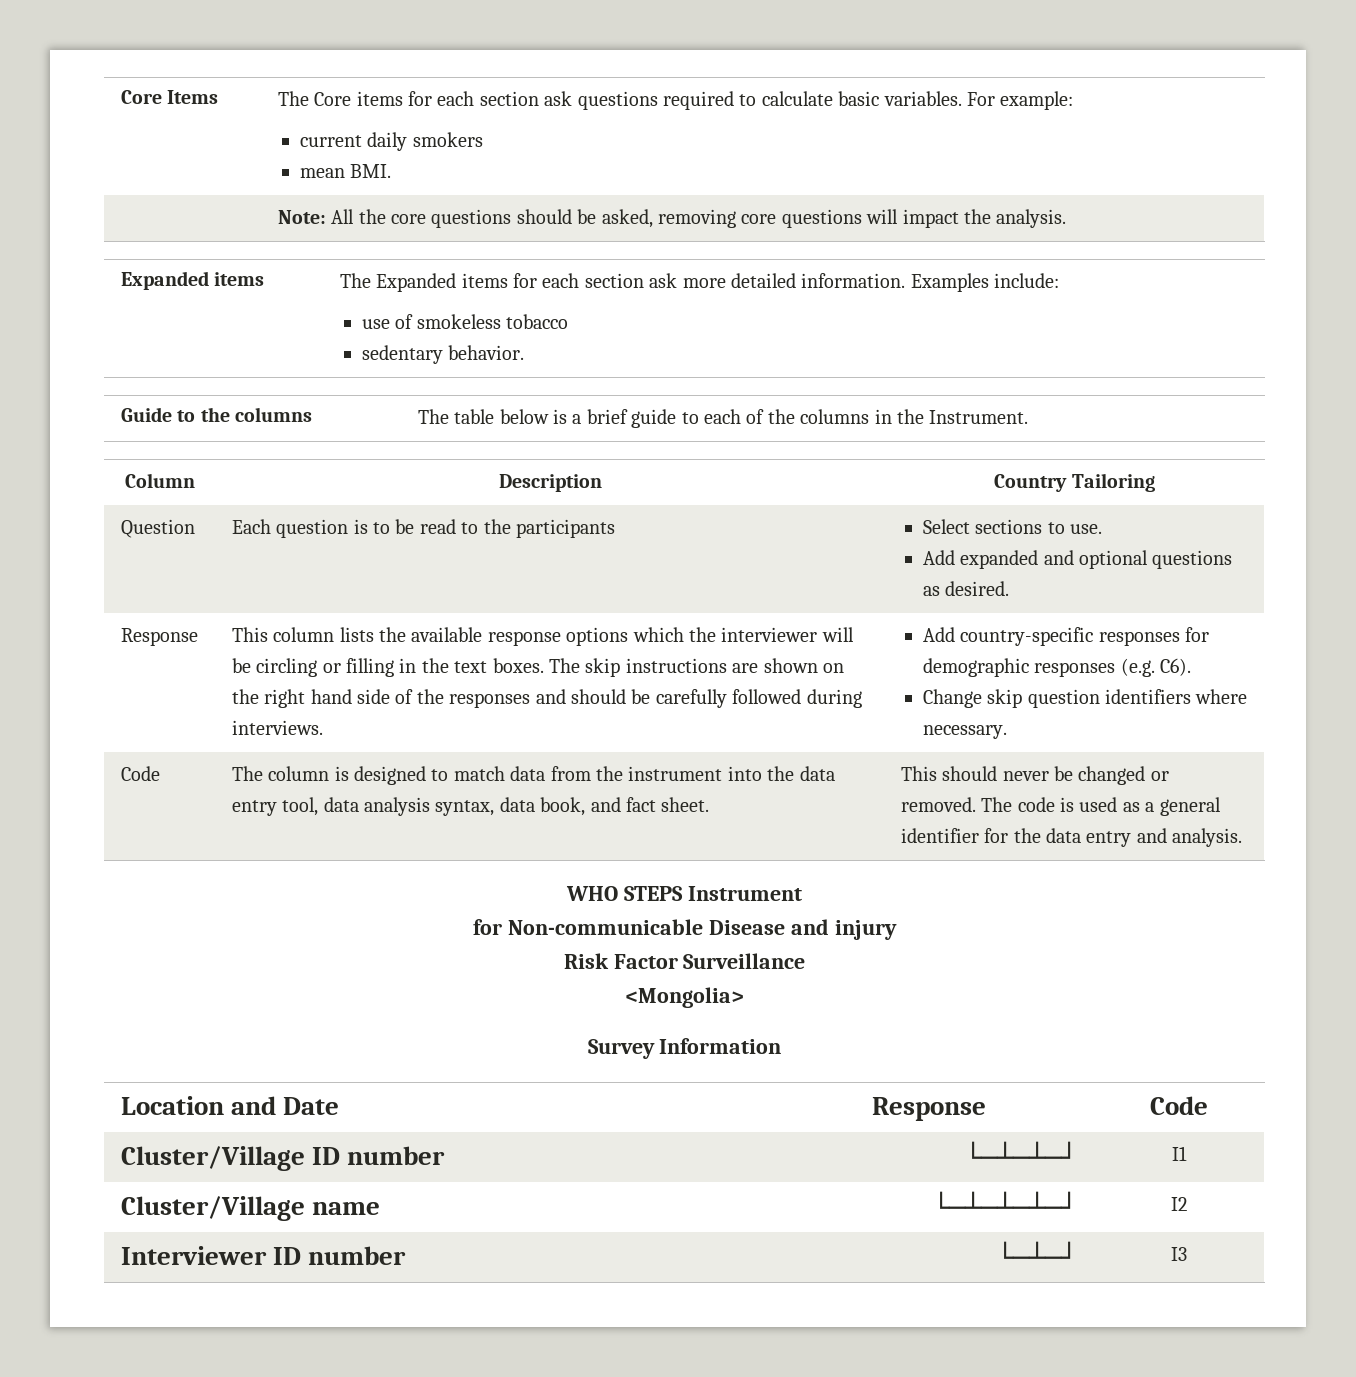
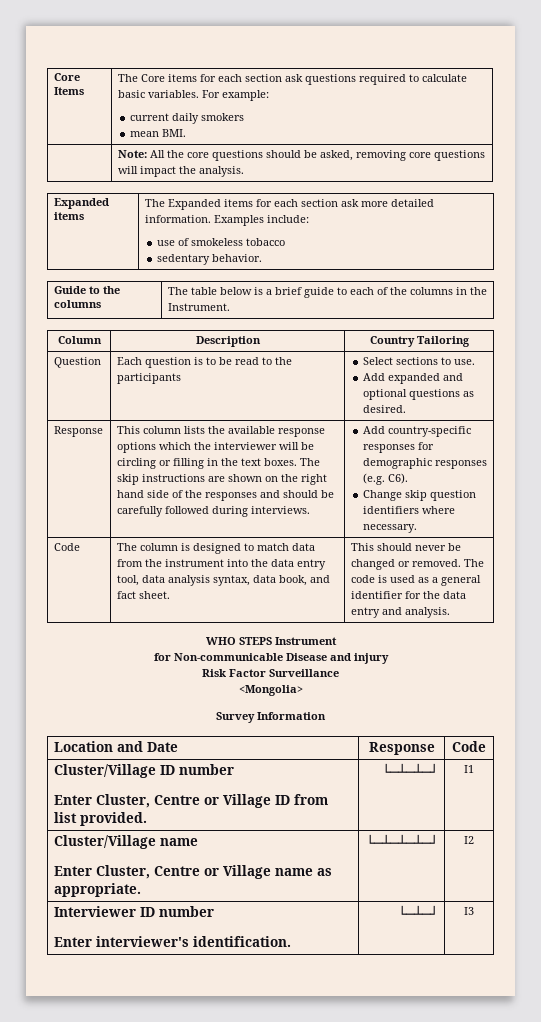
[965,1141,1078,1167] [1172,1146,1187,1161] [120,1196,381,1221] | └─┴─┴─┘ | I1 // Cluster/Village name -> [53,794,328,808] [53,812,147,826] [382,763,439,777] [464,765,474,773] [53,835,198,849] [53,865,332,879] [53,883,141,897] // Enter Cluster, Centre or Village ID from list provided. | └─┴─┴─┘ | I1 // Cluster/Village name // Enter Cluster, Centre or Village name as appropriate.
(407, 1255) none -> [53,936,291,947] // Enter interviewer's identification.

